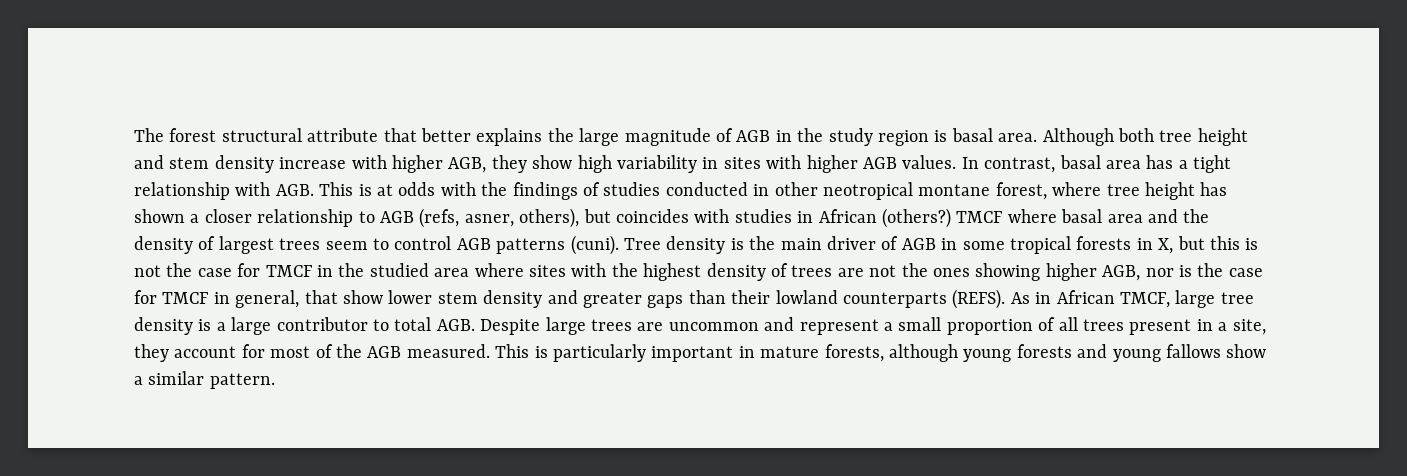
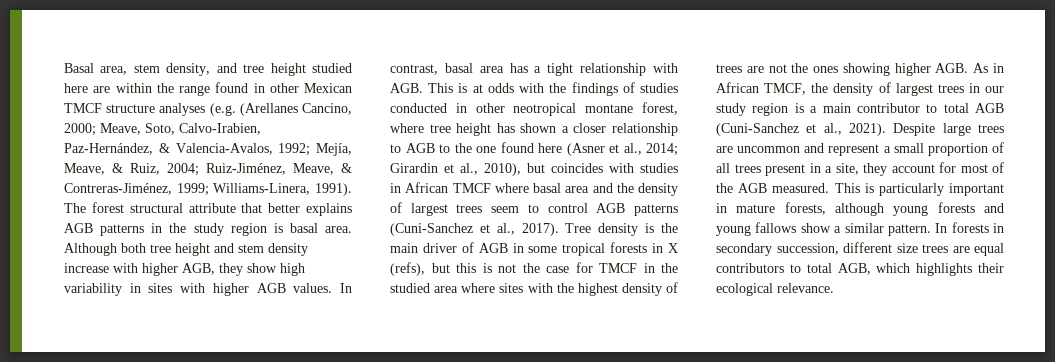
(134, 135) none -> [64,63,352,76] [64,82,352,96] [64,103,352,116] [64,123,261,136] [64,143,352,156] [64,163,352,176] [64,183,352,196] Basal area, stem density, and tree height studied here are within the range found in other Mexican TMCF structure analyses (e.g. (Arellanes Cancino, 2000; Meave, Soto, Calvo-Irabien, Paz-Hernández, & Valencia-Avalos, 1992; Mejía, Meave, & Ruiz, 2004; Ruiz-Jiménez, Meave, & Contreras-Jiménez, 1999; Williams-Linera, 1991).
[547,128,771,146] the large magnitude of AGB -> [64,223,145,236] AGB patterns
[419,208,580,228] (refs, asner, others), -> [439,142,678,156] [390,163,521,176] to the one found here (Asner et al., 2014; Girardin et al., 2010),
[881,208,951,228] (others?) -> (449, 187) none
[570,235,619,255] (cuni). -> [390,223,559,236] (Cuni-Sanchez et al., 2017).
[1158,238,1174,254] X, -> [668,243,678,253] [390,262,425,276] X (refs),
[1102,263,1263,281] [134,289,1254,309] [134,317,193,335] AGB, nor is the case for TMCF in general, that show lower stem density and greater gaps than their lowland counterparts (REFS). As in African TMCF, large tree density -> [935,63,1004,73] [716,82,1004,96] [716,103,789,116] AGB. As in African TMCF, the density of largest trees in our study region
[231,317,272,335] large -> [822,103,851,113] main
[436,319,475,331] AGB. -> [975,103,1004,113] [716,123,886,136] AGB (Cuni-Sanchez et al., 2021).
(275, 381) none -> [935,222,1004,233] [716,242,1004,256] [716,263,1004,276] [716,283,834,296] In forests in secondary succession, different size trees are equal contributors to total AGB, which highlights their ecological relevance.

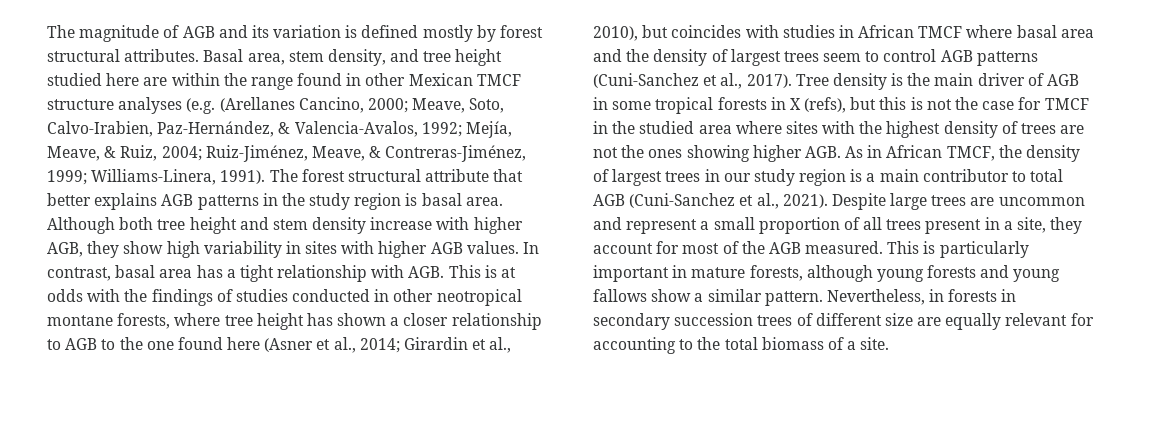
(64, 68) none -> [47,25,544,42] [47,49,200,62] The magnitude of AGB and its variation is defined mostly by forest structural attributes.
[642,102,678,115] forest, -> [117,313,171,329] forests,
[935,223,948,233] In -> [826,289,945,305] Nevertheless, in
[776,242,1004,256] [716,263,1004,276] [716,283,834,296] succession, different size trees are equal contributors to total AGB, which highlights their ecological relevance. -> [674,313,1094,330] [593,337,890,354] succession trees of different size are equally relevant for accounting to the total biomass of a site.

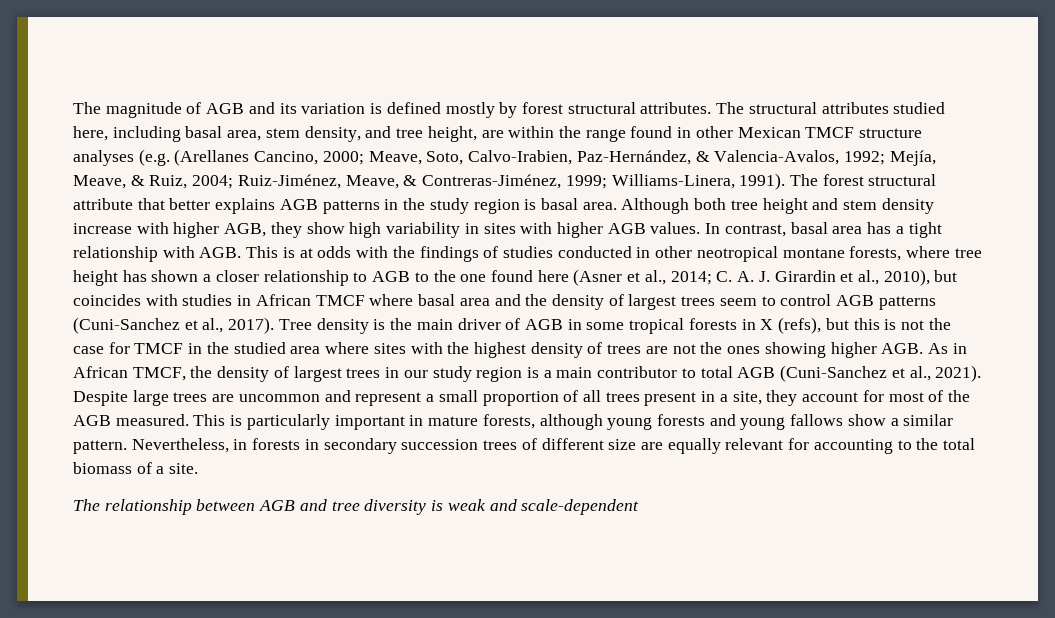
[203,49,244,62] Basal -> [716,102,946,114] [73,126,223,142] The structural attributes studied here, including basal
[455,49,503,66] [47,73,140,86] height studied here -> [427,126,477,142] height,
(400, 345) none -> [716,271,770,282] C. A. J.
(890, 343) none -> [73,499,640,515] // The relationship between AGB and tree diversity is weak and scale-dependent

